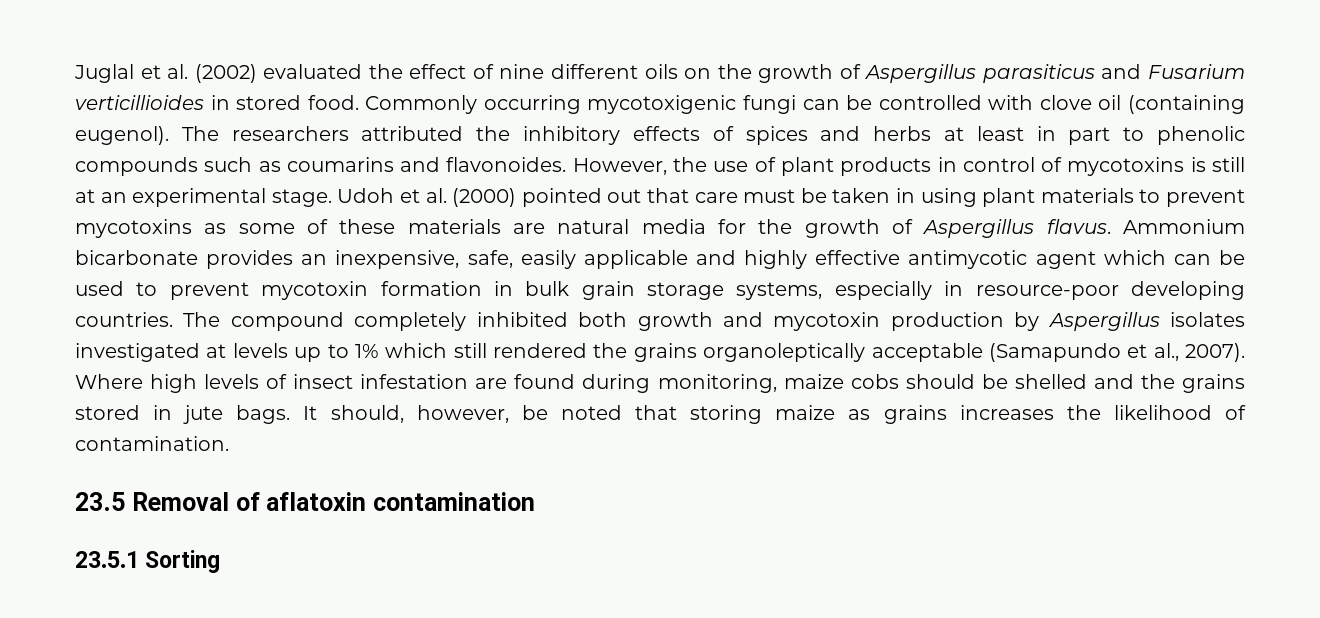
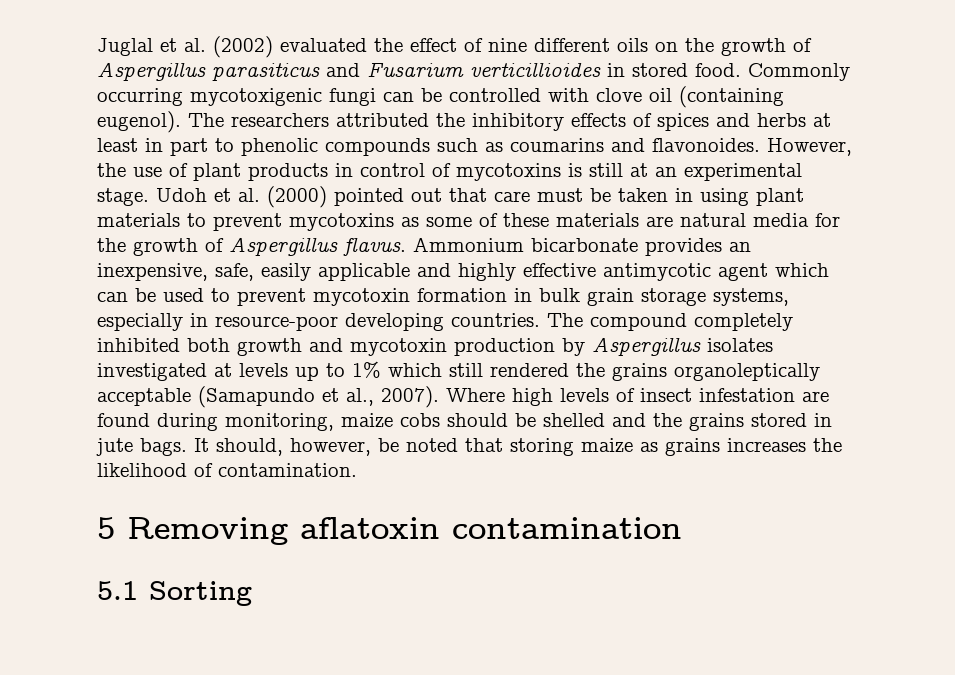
[75,492,260,511] 23.5 Removal of -> [97,517,288,545] 5 Removing
[75,551,139,568] 23.5.1 -> [97,581,138,600] 5.1

